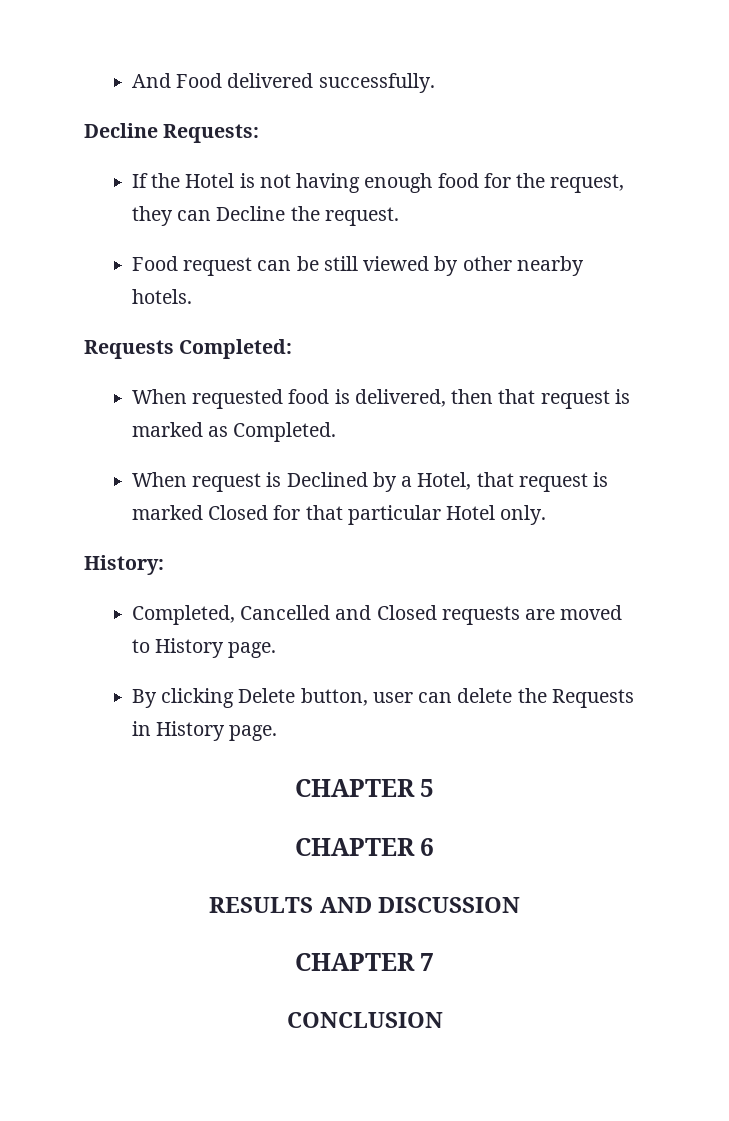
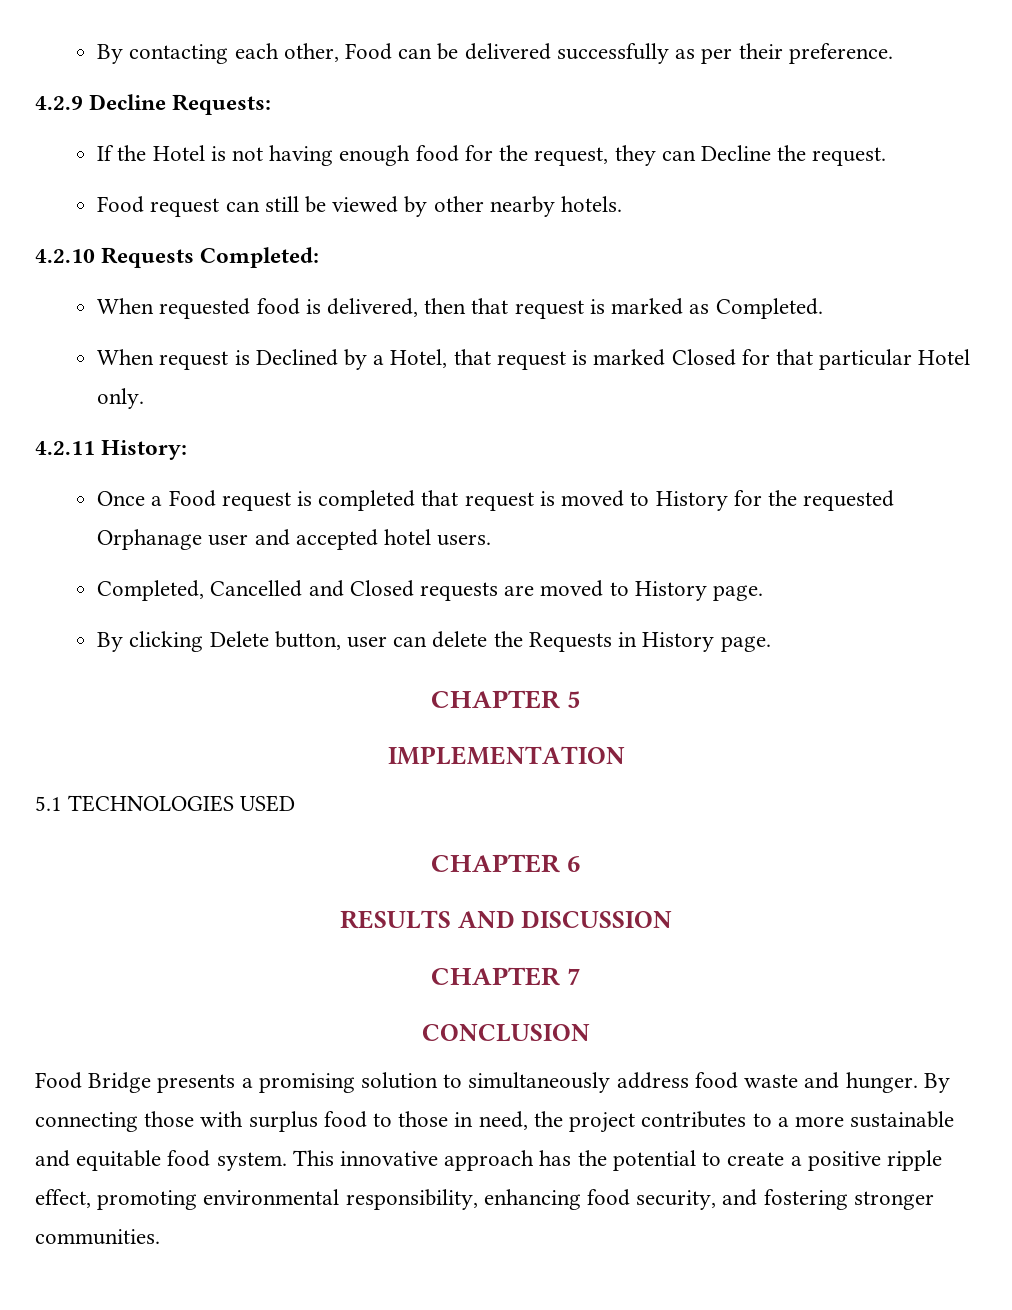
[131,73,435,93] And Food delivered successfully. // -> [97,43,893,64] [35,96,83,110] By contacting each other, Food can be delivered successfully as per their preference. // 4.2.9
[296,256,358,271] be still -> [264,196,327,213] still be
(192, 296) none -> [35,249,95,263] 4.2.10
(547, 515) none -> [35,441,95,455] 4.2.11
(164, 565) none -> [97,490,895,511] [97,529,492,550] // Once a Food request is completed that request is moved to History for the requested Orphanage user and accepted hotel users.
(435, 788) none -> [387,746,625,765] [35,795,296,812] // IMPLEMENTATION // 5.1 TECHNOLOGIES USED
(443, 1020) none -> [35,1072,950,1093] [35,1111,955,1133] [35,1150,942,1171] [35,1189,934,1210] [35,1229,160,1245] // Food Bridge presents a promising solution to simultaneously address food waste and hunger. By connecting those with surplus food to those in need, the project contributes to a more sustainable and equitable food system. This innovative approach has the potential to create a positive ripple effect, promoting environmental responsibility, enhancing food security, and fostering stronger communities.

